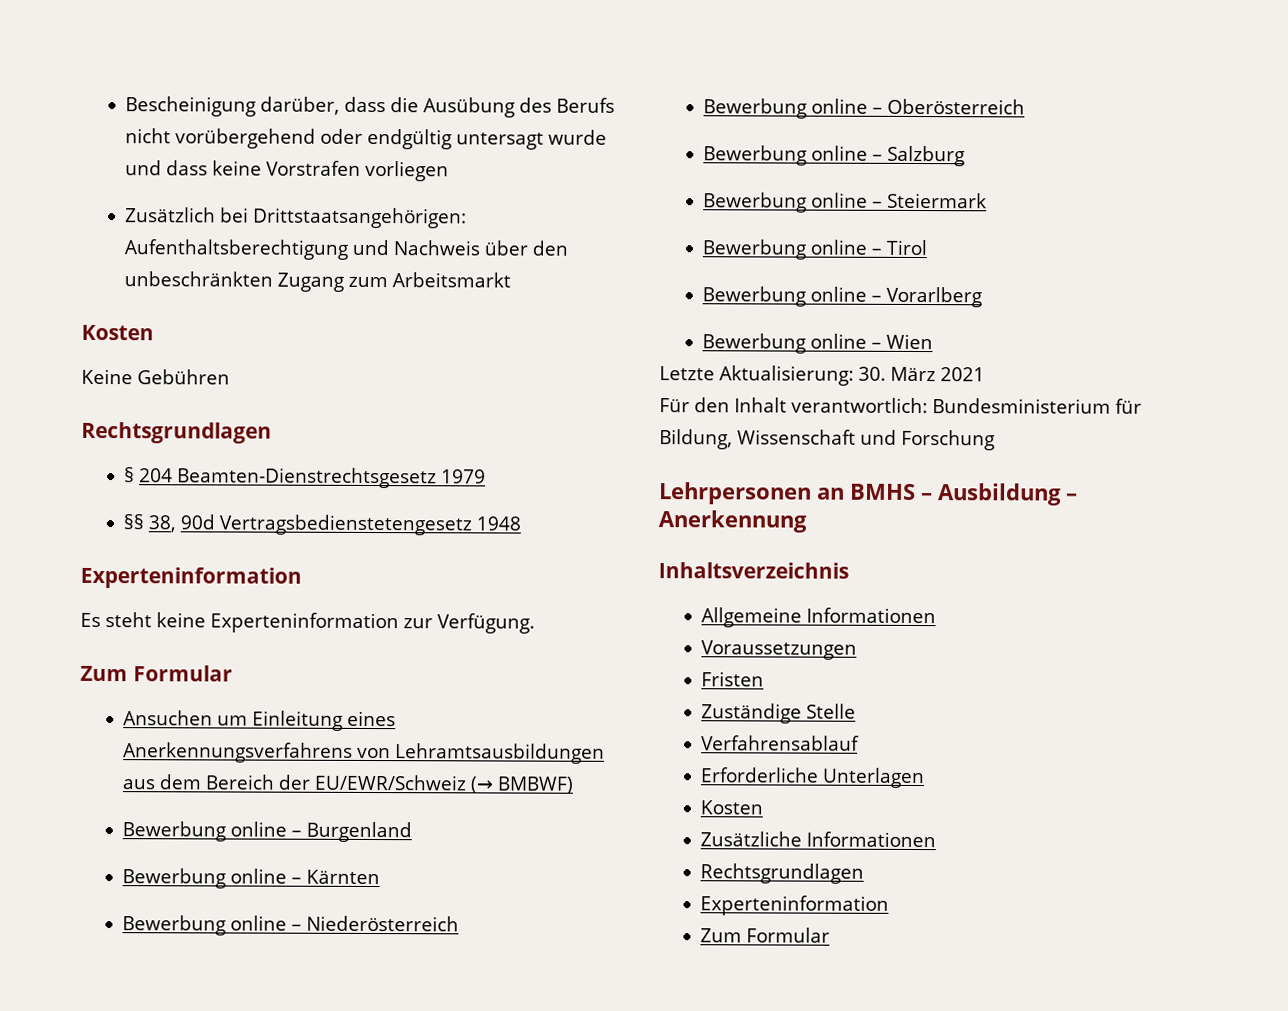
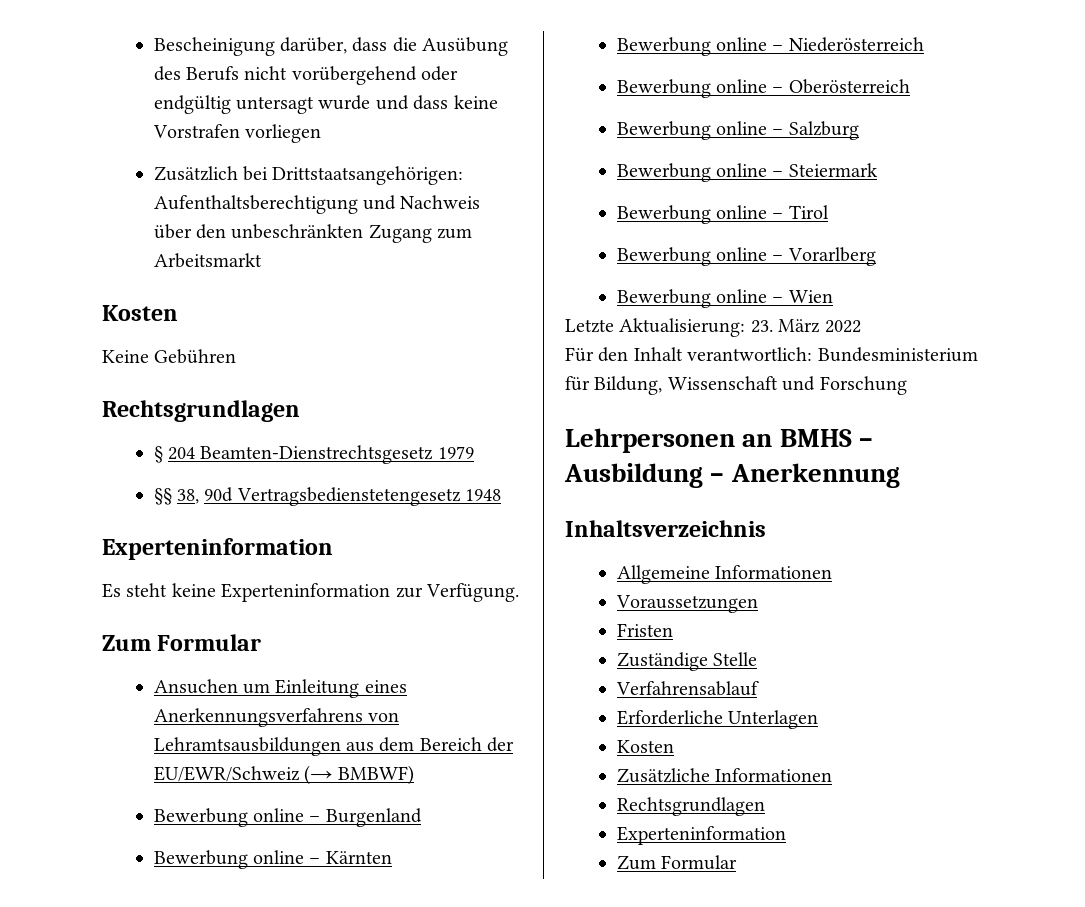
[858,366,985,382] 30. März 2021 -> [750,319,861,333] 23. März 2022

